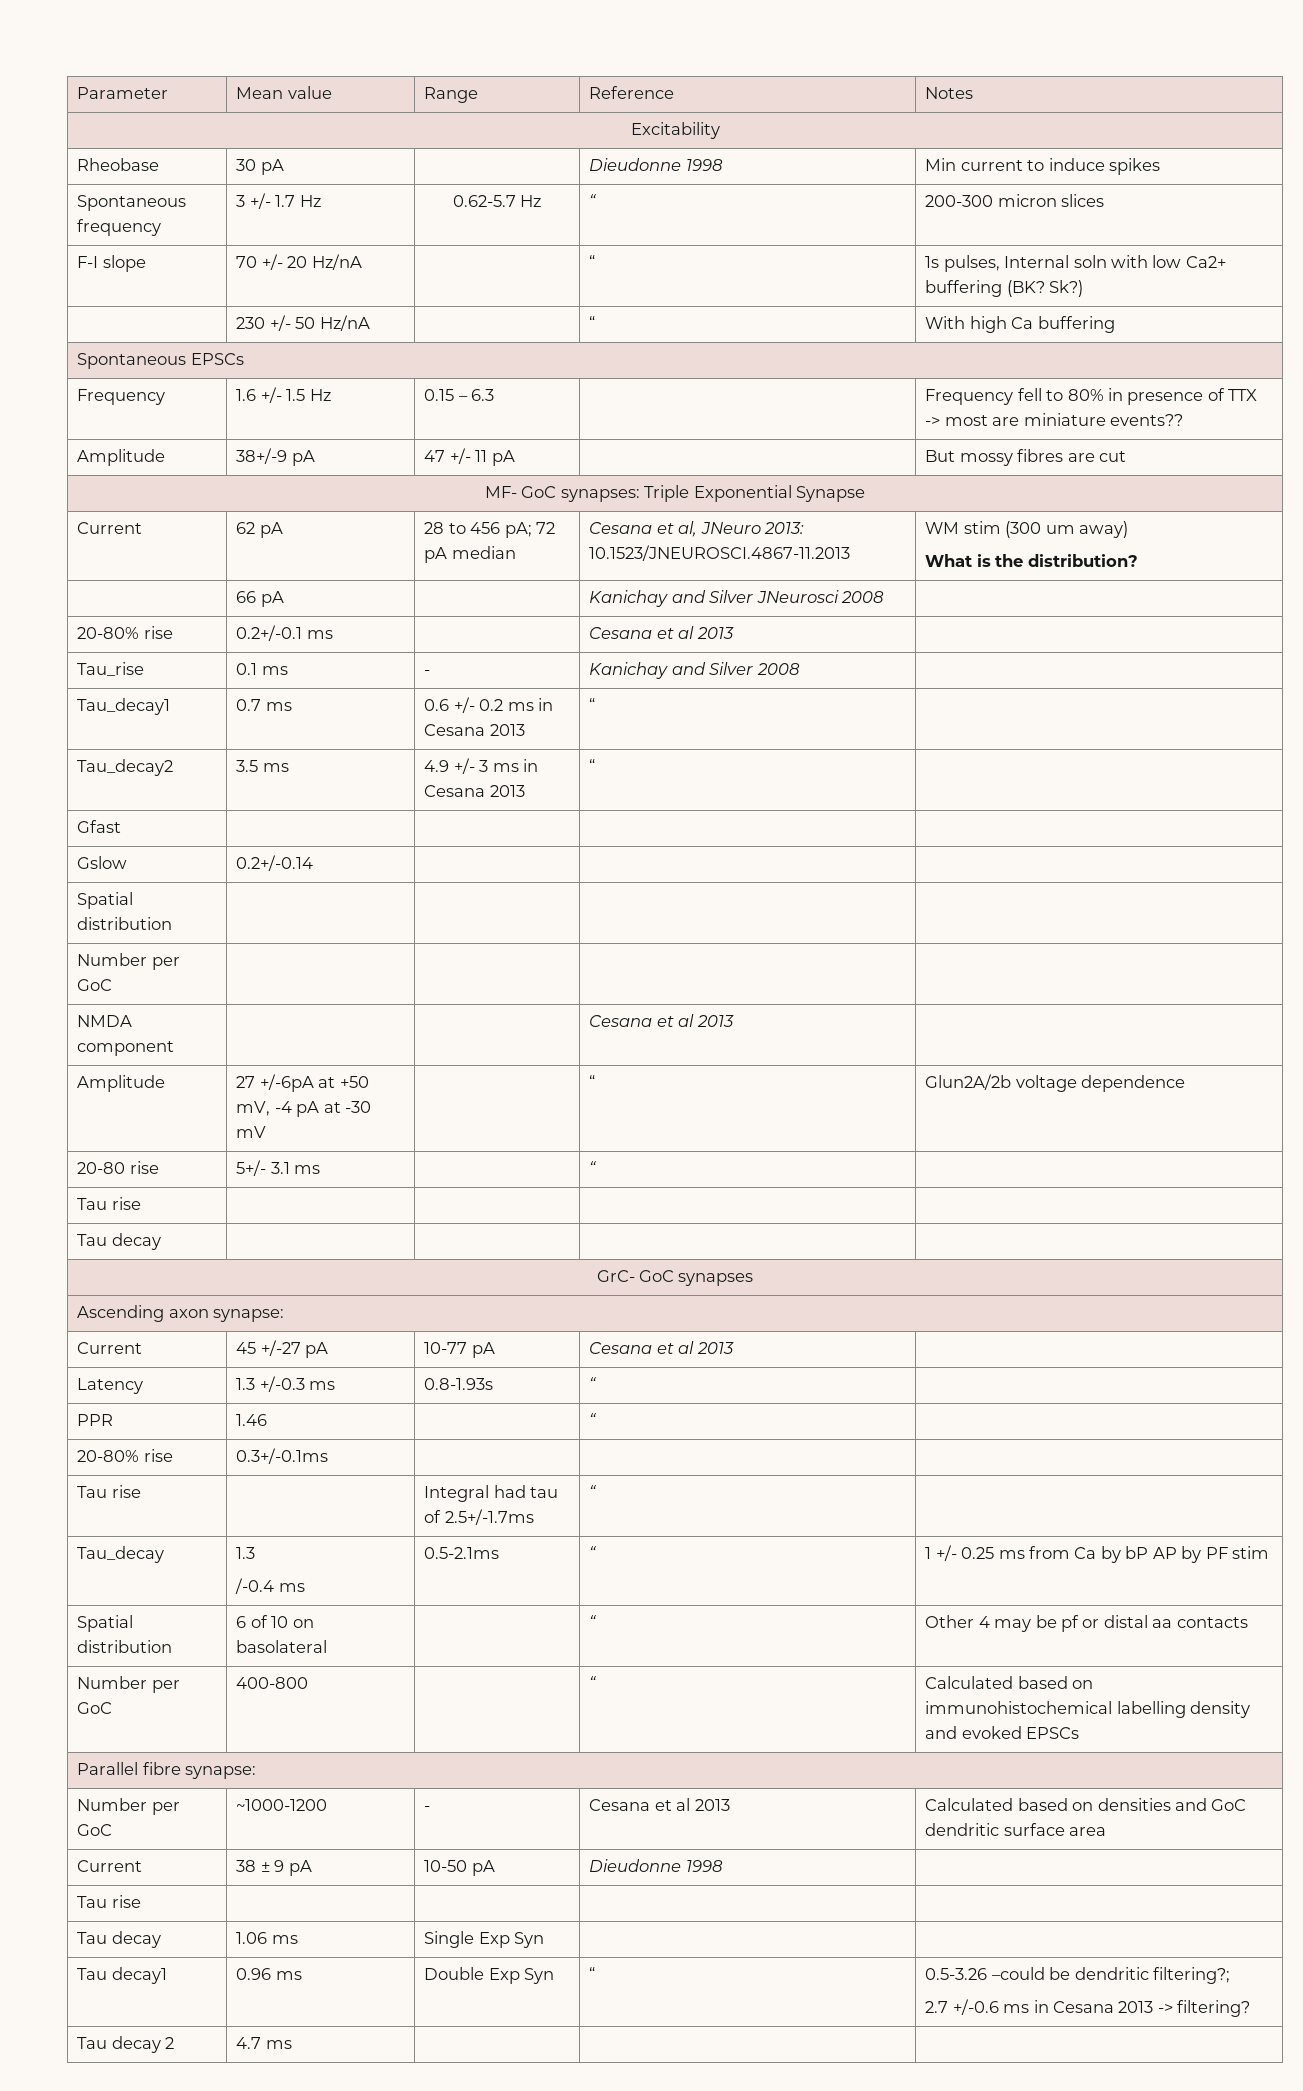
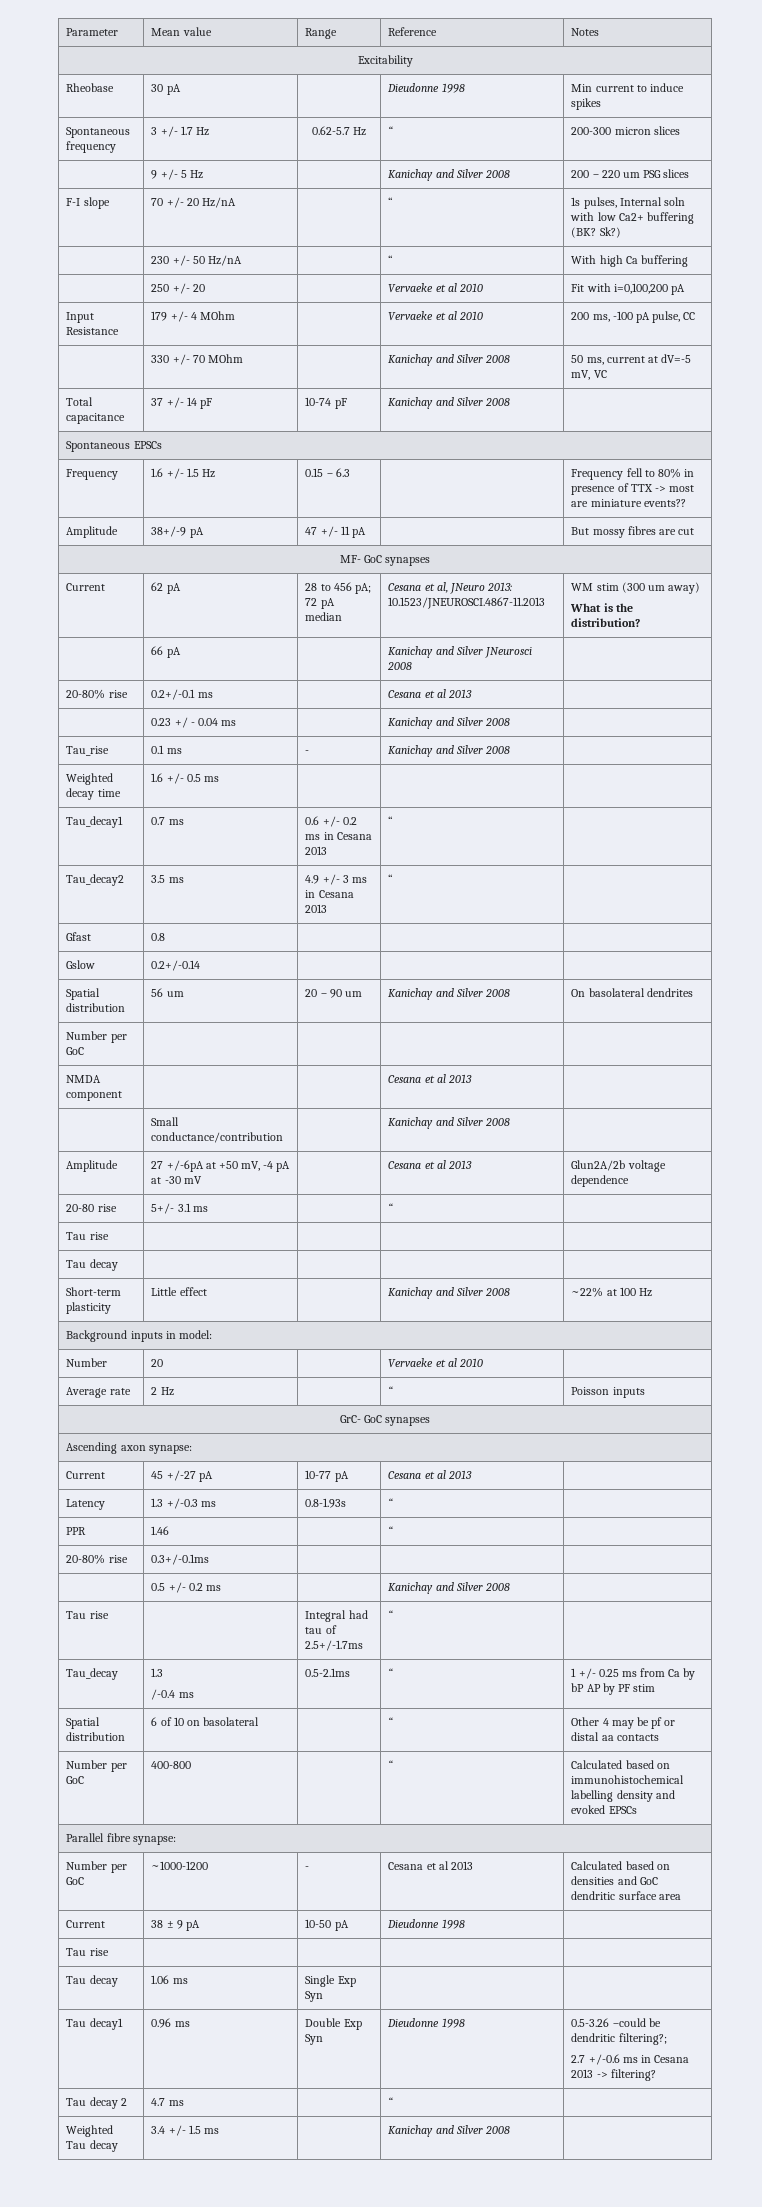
(1105, 200) none -> [151,169,203,180] [388,169,510,181] [571,169,689,178] // | 9 +/- 5 Hz | | Kanichay and Silver 2008 | 200 – 220 um PSG slices
(1115, 324) none -> [151,283,205,294] [388,283,483,293] [571,283,685,295] [66,312,95,323] [66,327,120,335] [151,311,235,322] [388,311,483,321] [571,311,695,323] [151,354,243,365] [388,354,510,366] [571,354,691,365] [571,370,607,380] [66,397,94,406] [66,413,126,424] [151,397,212,409] [305,397,347,409] [388,397,510,409] // | 250 +/- 20 | | Vervaeke et al 2010 | Fit with i=0,100,200 pA // Input Resistance | 179 +/- 4 MOhm | | Vervaeke et al 2010 | 200 ms, -100 pA pulse, CC // | 330 +/- 70 MOhm | | Kanichay and Silver 2008 | 50 ms, current at dV=-5 mV, VC // Total capacitance | 37 +/- 14 pF | 10-74 pF | Kanichay and Silver 2008 |
[560,485,866,502] synapses: Triple Exponential Synapse -> [385,557,431,566] synapses
(734, 633) none -> [151,717,236,728] [388,717,510,729] // | 0.23 +/ - 0.04 ms | | Kanichay and Silver 2008 |
(800, 669) none -> [66,773,114,785] [66,788,121,800] [151,773,219,784] // Weighted decay time | 1.6 +/- 0.5 ms | | |
(122, 826) none -> [151,933,166,941] 0.8
(173, 923) | | | -> [151,988,184,997] [305,989,362,998] [388,988,510,1000] [571,988,693,997] 56 um | 20 – 90 um | Kanichay and Silver 2008 | On basolateral dendrites
(734, 1021) none -> [151,1117,180,1126] [151,1132,284,1143] [388,1117,510,1129] // | Small conductance/contribution | | Kanichay and Silver 2008 |
[589,1075,596,1088] “ -> [388,1160,472,1169] Cesana et al 2013
(161, 1241) none -> [66,1287,122,1296] [66,1302,112,1314] [151,1287,207,1296] [388,1287,510,1299] [571,1287,652,1297] [66,1330,212,1342] [66,1358,108,1367] [151,1359,164,1367] [388,1358,483,1368] [66,1387,131,1398] [151,1387,174,1396] [388,1386,394,1395] [571,1387,645,1398] // Short-term plasticity | Little effect | | Kanichay and Silver 2008 | ~22% at 100 Hz // Background inputs in model: // Number | 20 | | Vervaeke et al 2010 | // Average rate | 2 Hz | | “ | Poisson inputs
(329, 1456) none -> [151,1582,221,1593] [388,1582,510,1594] // | 0.5 +/- 0.2 ms | | Kanichay and Silver 2008 |
[589,1967,596,1980] “ -> [387,2018,465,2028] Dieudonne 1998
(292, 2044) none -> [388,2097,394,2106] [66,2125,114,2137] [66,2140,118,2152] [151,2125,219,2136] [388,2125,510,2137] “ | // Weighted Tau decay | 3.4 +/- 1.5 ms | | Kanichay and Silver 2008

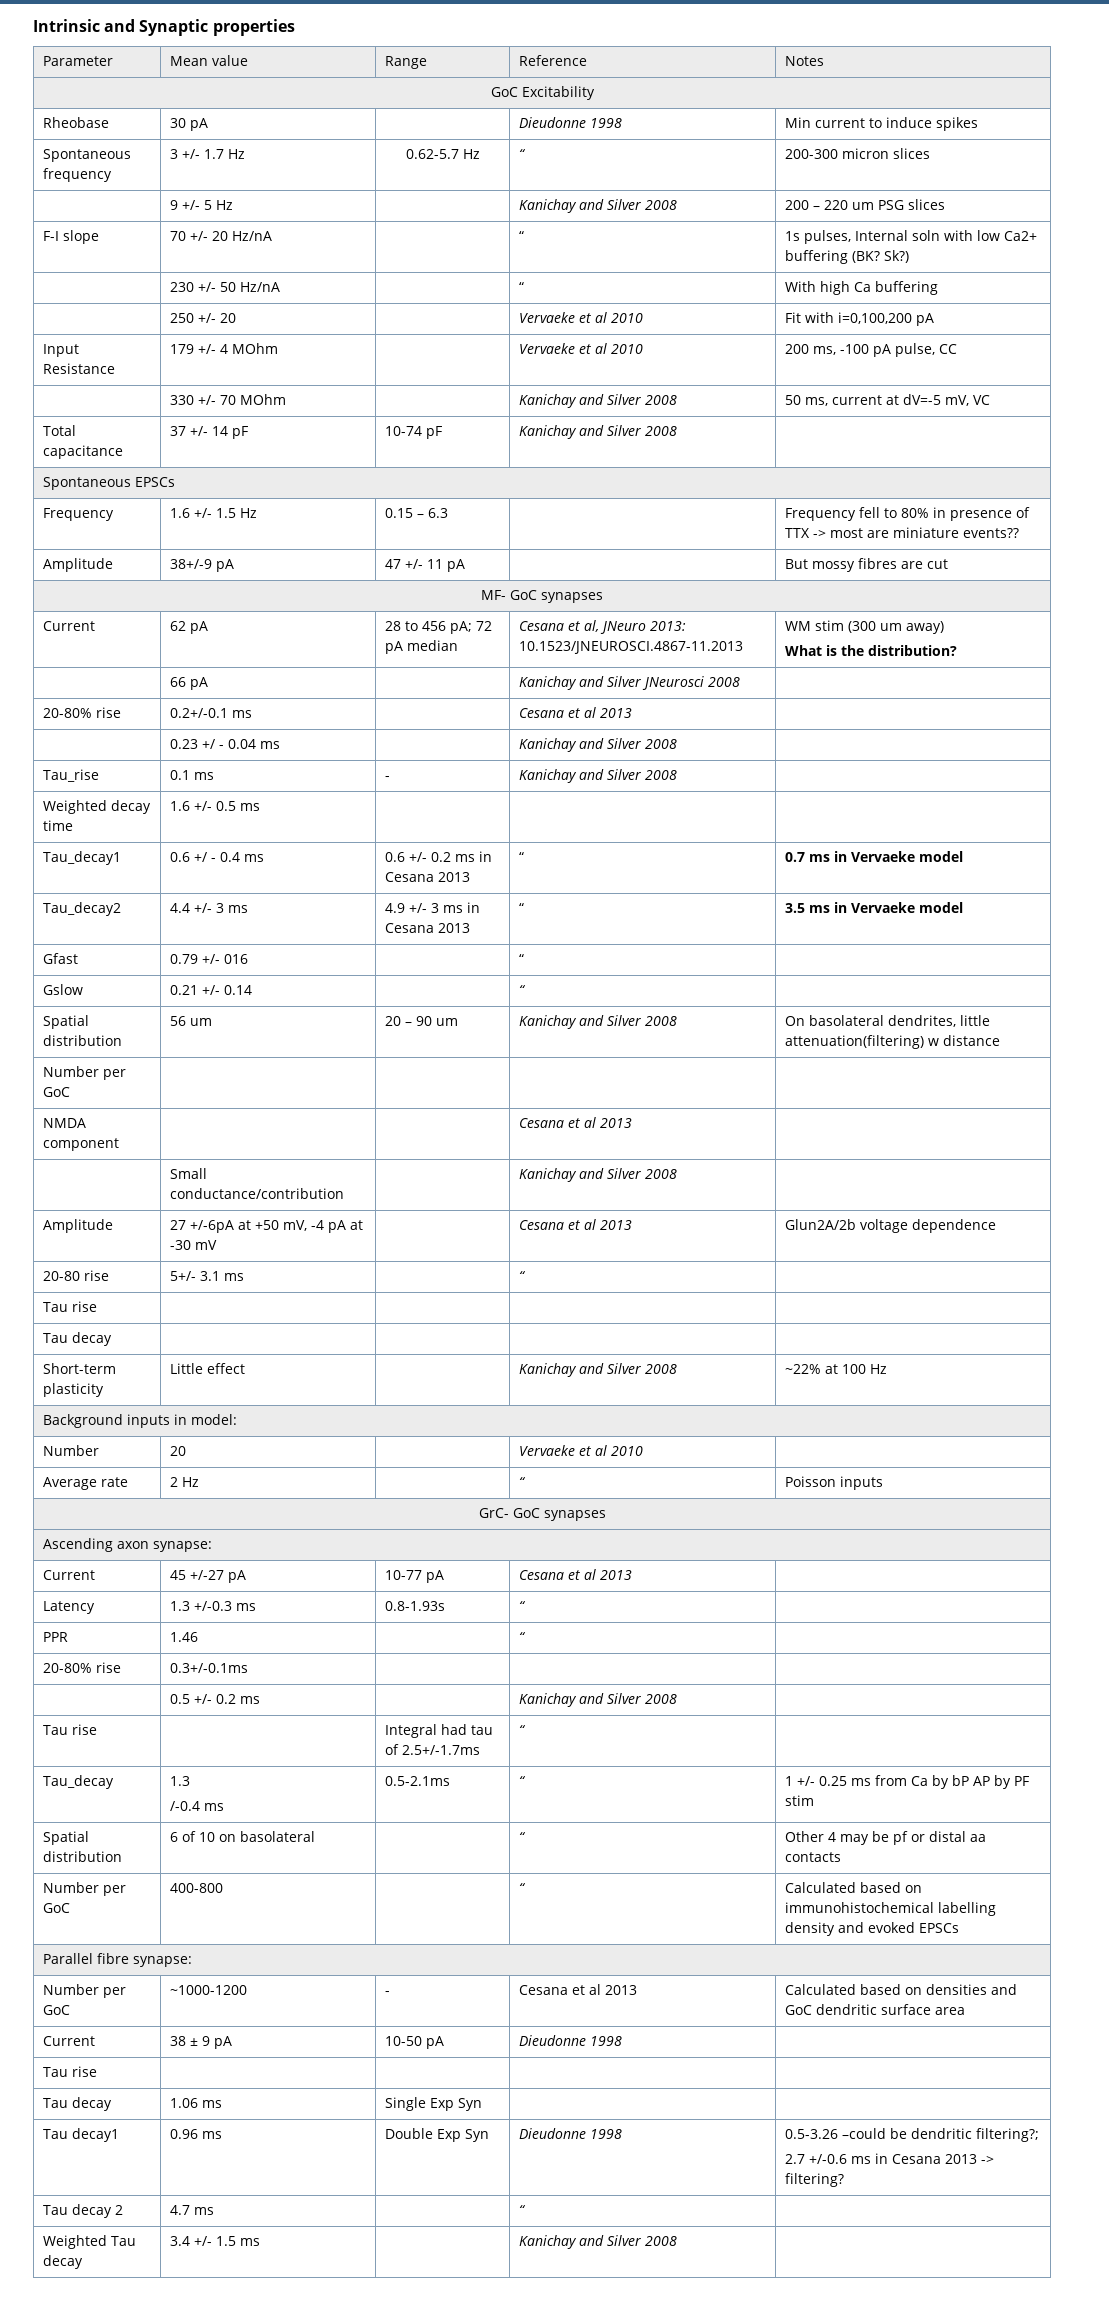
(66, 32) none -> [33,19,295,36] Intrinsic and Synaptic properties //
(600, 32) none -> [490,87,518,97] GoC
[151,817,166,825] 0.7 -> [169,852,240,862] 0.6 +/ - 0.4
[66,874,125,886] [151,875,166,883] // Tau_decay2 | 3.5 -> [784,851,963,862] [42,902,121,916] [169,903,224,913] 0.7 ms in Vervaeke model // Tau_decay2 | 4.4 +/- 3
[66,932,92,941] [151,933,166,941] [66,960,96,969] [151,960,201,971] // Gfast | 0.8 | | | // Gslow | 0.2+/-0.14 | | -> [784,902,963,913] [42,953,78,964] [169,954,248,964] [518,954,524,964] [42,984,83,995] [169,985,252,995] [518,985,526,995] 3.5 ms in Vervaeke model // Gfast | 0.79 +/- 016 | | “ | // Gslow | 0.21 +/- 0.14 | | “
[646,988,693,997] dendrites -> [887,1015,990,1027] [784,1035,1000,1049] dendrites, little attenuation(filtering) w distance

